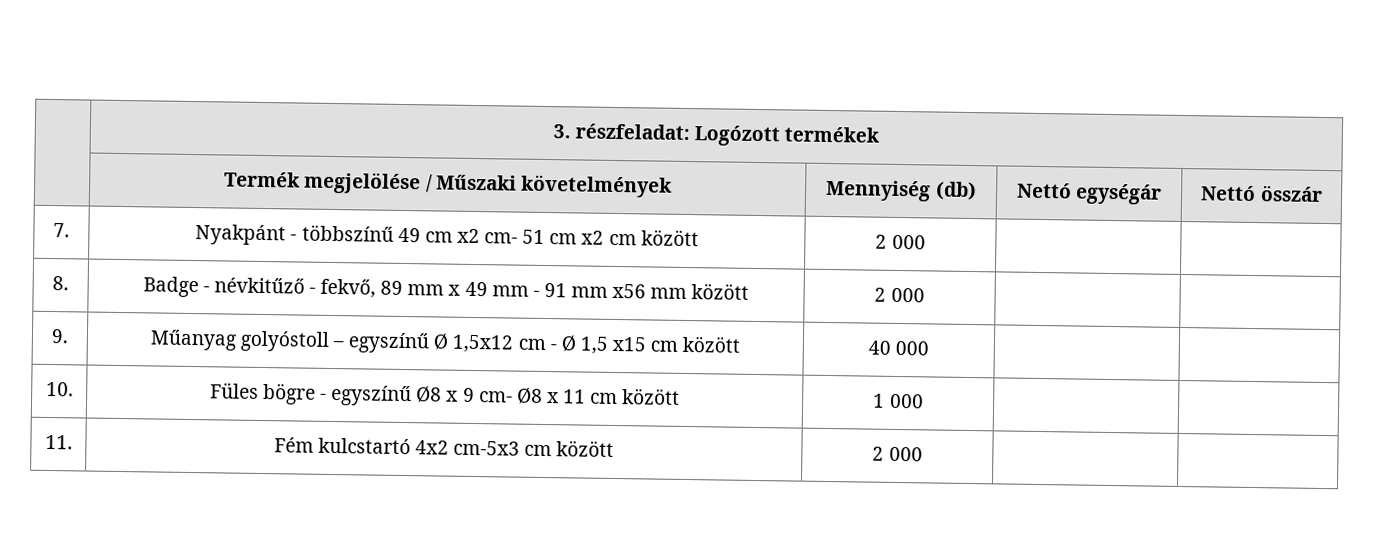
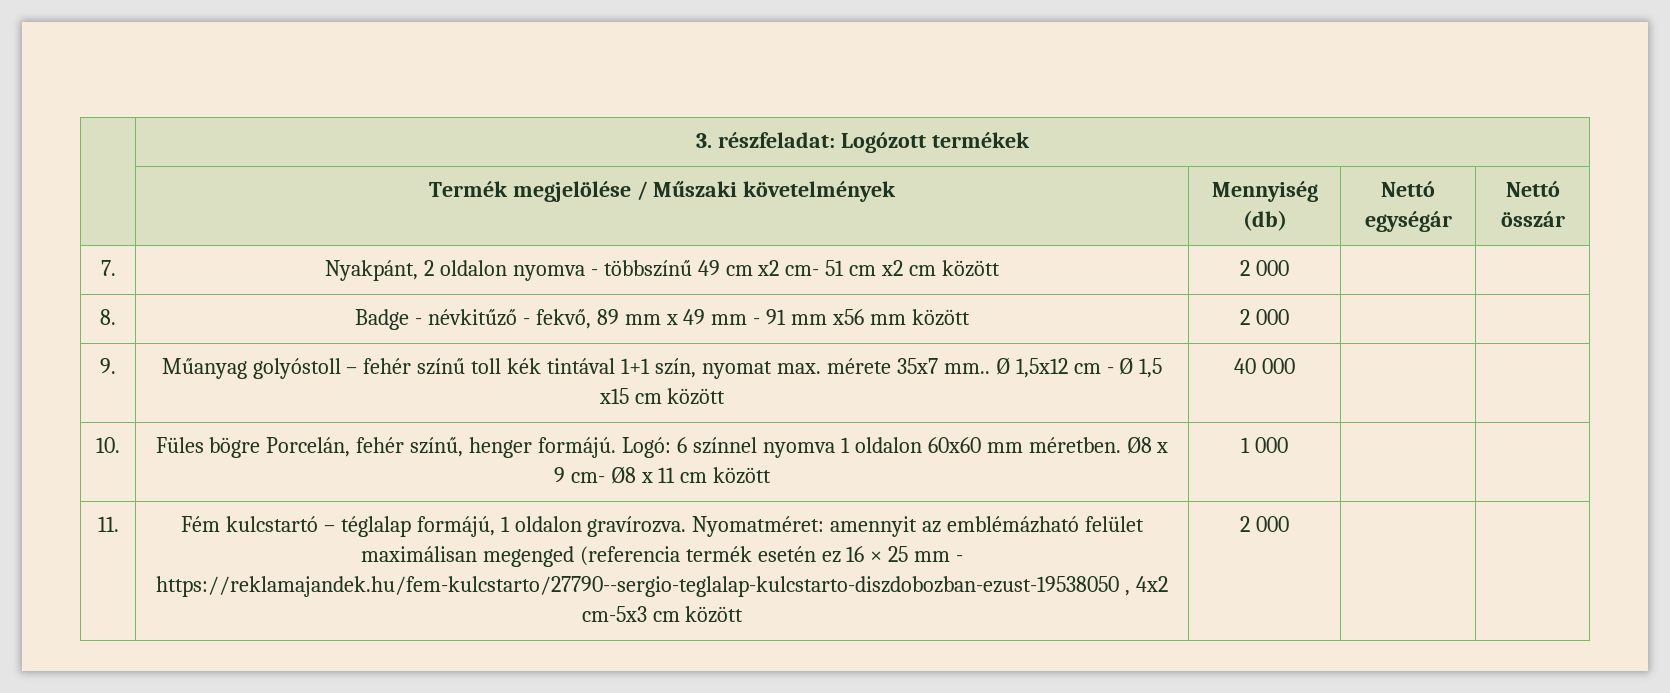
[195,224,287,246] Nyakpánt -> [324,260,585,281] Nyakpánt, 2 oldalon nyomva
[348,332,431,354] egyszínű -> [363,358,990,379] fehér színű toll kék tintával 1+1 szín, nyomat max. mérete 35x7 mm..
[319,384,413,407] - egyszínű -> [266,437,1121,458] Porcelán, fehér színű, henger formájú. Logó: 6 színnel nyomva 1 oldalon 60x60 mm méretben.
(411, 446) none -> [323,516,1145,537] [360,546,964,567] [156,576,1130,597] – téglalap formájú, 1 oldalon gravírozva. Nyomatméret: amennyit az emblémázható felület maximálisan megenged (referencia termék esetén ez 16 × 25 mm - https://reklamajandek.hu/fem-kulcstarto/27790--sergio-teglalap-kulcstarto-diszdobozban-ezust-19538050 ,

